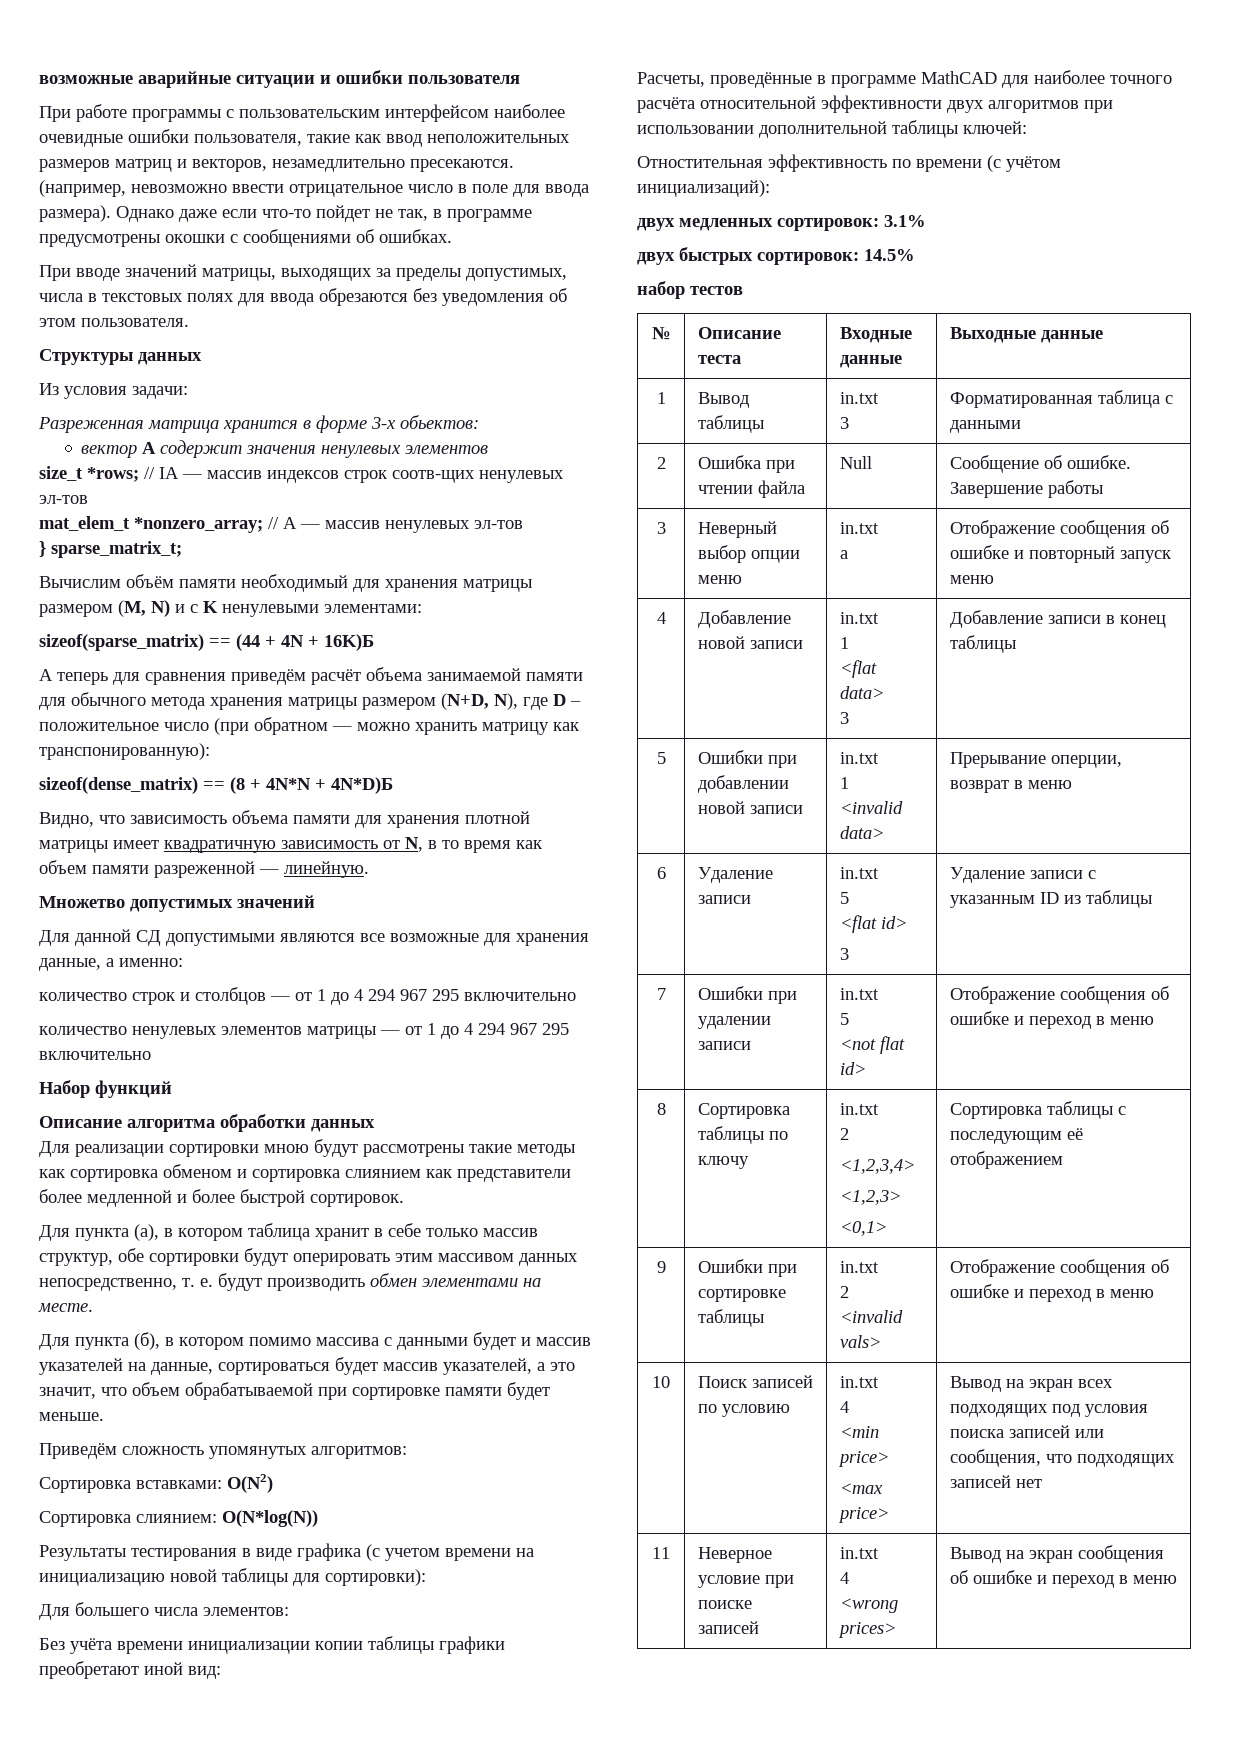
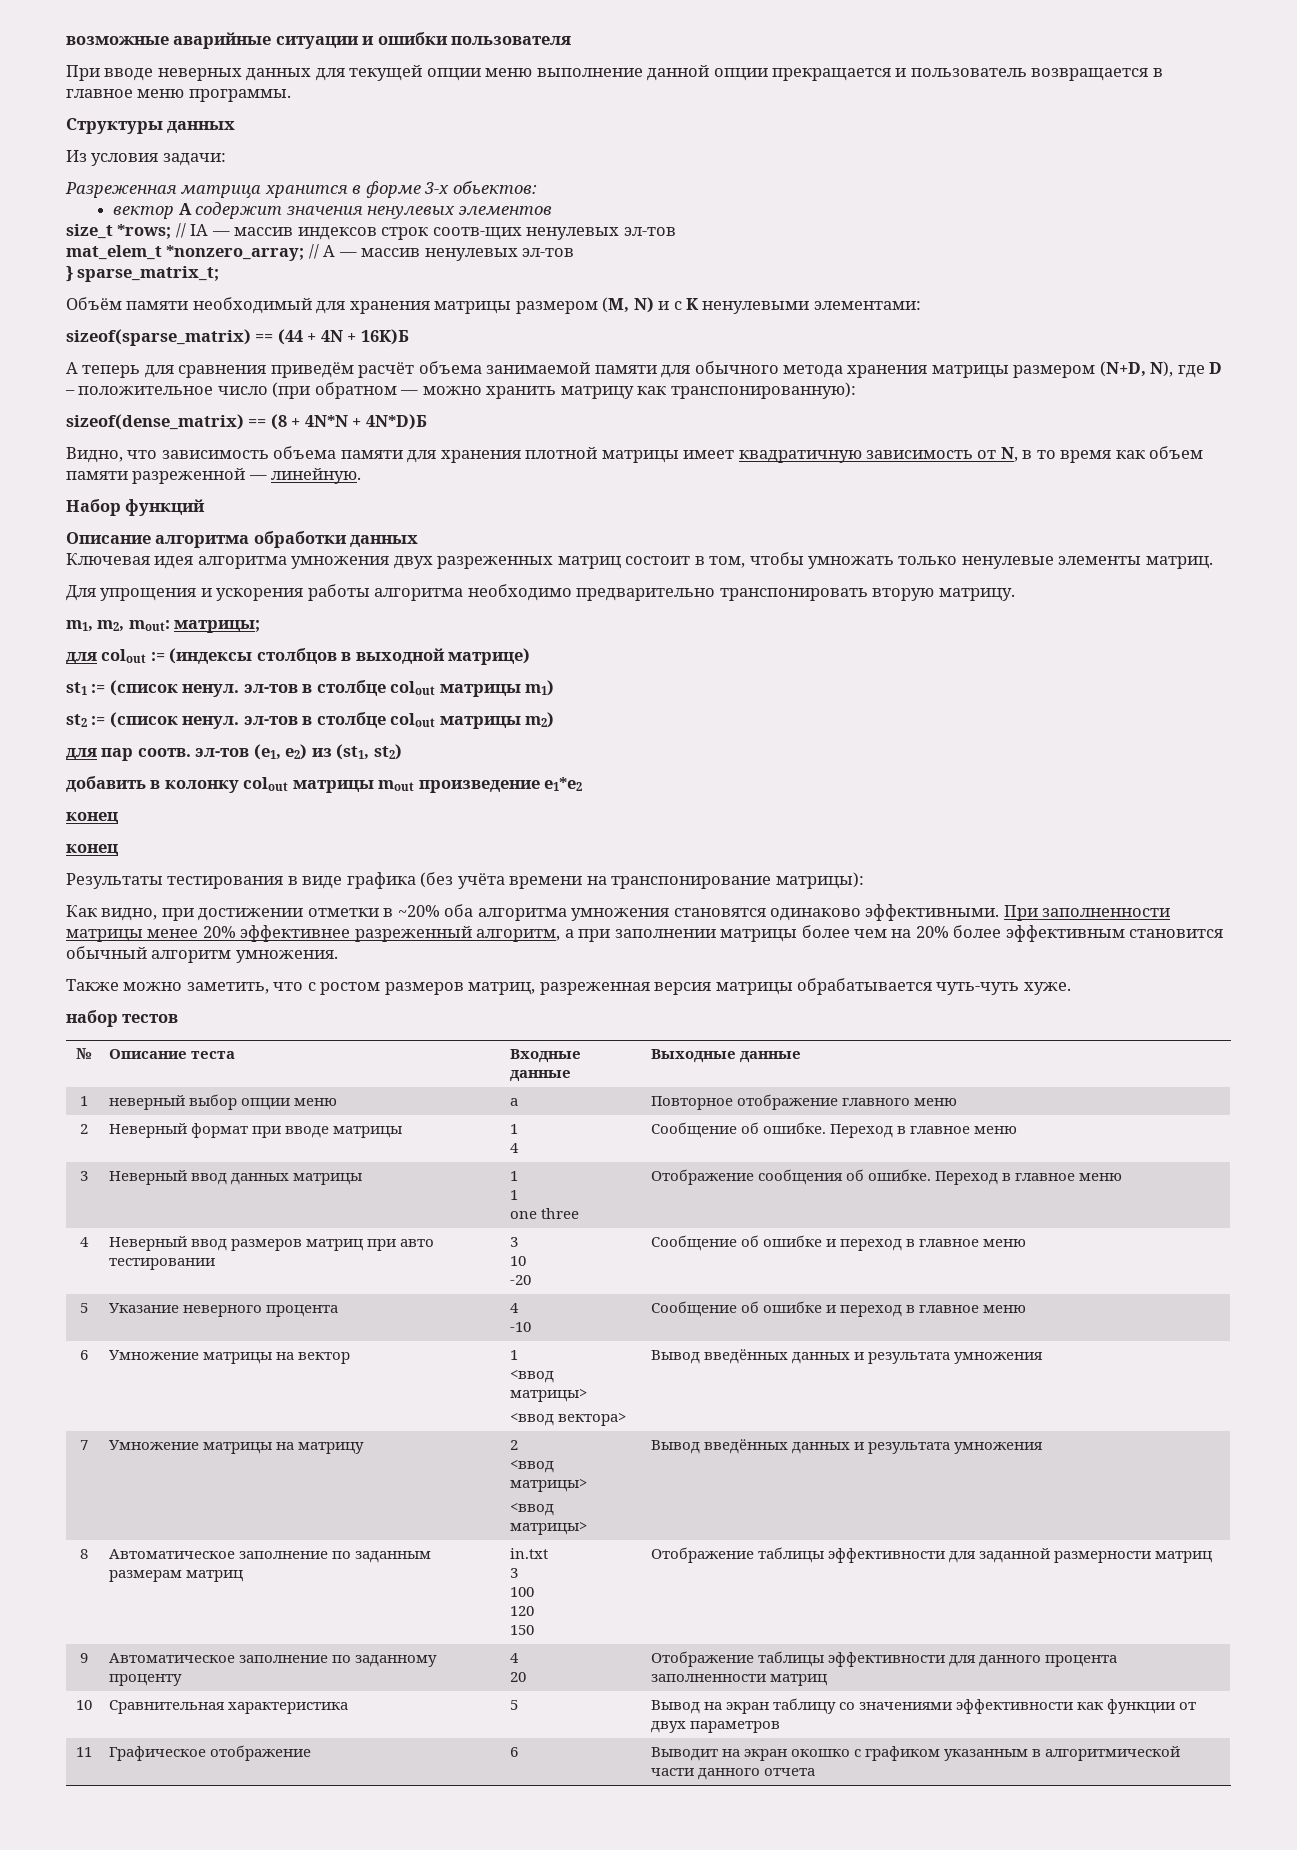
[76,104,565,122] [39,129,570,147] [39,159,514,172] [39,180,589,197] [39,205,532,222] [39,229,452,247] [39,264,567,281] [39,288,567,306] [39,318,189,327] работе программы с пользовательским интерфейсом наиболее очевидные ошибки пользователя, такие как ввод неположительных размеров матриц и векторов, незамедлительно пресекаются. (например, невозможно ввести отрицательное число в поле для ввода размера). Однако даже если что-то пойдет не так, в программе предусмотрены окошки с сообщениями об ошибках. // При вводе значений матрицы, выходящих за пределы допустимых, числа в текстовых полях для ввода обрезаются без уведомления об этом пользователя. -> [104,65,1163,81] [66,89,291,102] вводе неверных данных для текущей опции меню выполнение данной опции прекращается и пользователь возвращается в главное меню программы.
[39,574,174,588] Вычислим объём -> [66,297,122,310] Объём
[39,895,315,912] [39,929,589,946] [39,958,183,971] [39,987,576,1005] [39,1023,569,1039] [39,1051,151,1060] // Множетво допустимых значений // Для данной СД допустимыми являются все возможные для хранения данные, а именно: // количество строк и столбцов — от 1 до 4 294 967 295 включительно // количество ненулевых элементов матрицы — от 1 до 4 294 967 295 включительно -> (362, 476) none
[39,1139,575,1157] [39,1164,571,1182] [39,1189,404,1207] [39,1223,538,1241] [39,1248,578,1266] [39,1273,541,1291] [38,1303,93,1312] [39,1332,591,1350] [39,1357,575,1375] [39,1382,550,1400] [39,1412,104,1421] [39,1443,407,1459] [39,1474,273,1493] [39,1510,318,1527] Для реализации сортировки мною будут рассмотрены такие методы как сортировка обменом и сортировка слиянием как представители более медленной и более быстрой сортировок. // Для пункта (а), в котором таблица хранит в себе только массив структур, обе сортировки будут оперировать этим массивом данных непосредственно, т. е. будут производить обмен элементами на месте. // Для пункта (б), в котором помимо массива с данными будет и массив указателей на данные, сортироваться будет массив указателей, а это значит, что объем обрабатываемой при сортировке памяти будет меньше. // Приведём сложность упомянутых алгоритмов: // Сортировка вставками: O(N2) // Сортировка слиянием: O(N*log(N)) -> [66,552,1213,569] [66,584,1015,601] [66,620,261,633] [66,648,531,665] [66,680,555,697] [66,712,555,729] [66,744,402,761] [66,776,583,793] [66,812,118,824] [66,844,118,856] Ключевая идея алгоритма умножения двух разреженных матриц состоит в том, чтобы умножать только ненулевые элементы матриц. // Для упрощения и ускорения работы алгоритма необходимо предварительно транспонировать вторую матрицу. // m1, m2, mout: матрицы; // для colout := (индексы столбцов в выходной матрице) // st1 := (список ненул. эл-тов в столбце colout матрицы m1) // st2 := (список ненул. эл-тов в столбце colout матрицы m2) // для пар соотв. эл-тов (e1, e2) из (st1, st2) // добавить в колонку colout матрицы mout произведение e1*e2 // конец // конец
[366,1544,534,1561] [39,1568,426,1586] [39,1602,289,1620] [39,1636,505,1654] [39,1661,221,1679] [637,70,1172,88] [637,95,1113,113] [637,120,1027,138] [637,154,1061,172] [637,180,770,197] [637,215,926,231] [637,247,915,265] (с учетом времени на инициализацию новой таблицы для сортировки): // Для большего числа элементов: // Без учёта времени инициализации копии таблицы графики преобретают иной вид: // Расчеты, проведённые в программе MathCAD для наиболее точного расчёта относительной эффективности двух алгоритмов при использовании дополнительной таблицы ключей: // Отностительная эффективность по времени (с учётом инициализаций): // двух медленных сортировок: 3.1% // двух быстрых сортировок: 14.5% -> [420,872,864,889] [66,904,1171,921] [66,925,1224,942] [66,946,338,963] [66,978,1071,995] (без учёта времени на транспонирование матрицы): // Как видно, при достижении отметки в ~20% оба алгоритма умножения становятся одинаково эффективными. При заполненности матрицы менее 20% эффективнее разреженный алгоритм, а при заполнении матрицы более чем на 20% более эффективным становится обычный алгоритм умножения. // Также можно заметить, что с ростом размеров матриц, разреженная версия матрицы обрабатывается чуть-чуть хуже.
[697,392,749,408] [697,415,764,433] [839,392,879,404] [839,417,849,429] [949,390,1173,408] [949,420,1021,433] [656,457,666,469] [697,455,795,473] [697,480,805,498] [839,456,872,469] [949,455,1131,473] [949,480,1103,498] [656,522,666,534] [697,521,777,538] [697,545,800,563] [697,575,742,584] [839,522,879,534] [839,550,848,559] [949,520,1169,538] [949,545,1171,563] [949,575,994,584] [656,612,666,624] [697,610,791,628] [697,636,803,649] [839,612,879,624] [839,637,849,649] [839,660,877,678] [839,686,884,699] [839,712,849,724] [949,610,1166,628] [949,635,1016,653] [656,752,666,764] [697,750,797,768] [697,775,789,793] [697,801,803,814] [839,752,879,764] [839,777,849,789] [839,801,903,814] [839,826,884,839] [949,752,1122,768] [949,780,1072,793] [656,867,666,879] [697,867,773,883] [697,895,751,904] [839,867,879,879] [839,892,849,904] [839,915,907,933] [839,948,849,960] [949,867,1096,883] [949,890,1152,908] [656,988,666,1000] [697,986,797,1004] [697,1016,771,1029] [697,1041,751,1050] [839,988,879,1000] [839,1013,849,1025] [839,1036,905,1054] [839,1062,866,1075] [949,986,1169,1004] [949,1011,1154,1029] [656,1103,666,1115] [697,1103,790,1119] [697,1126,788,1144] [697,1156,749,1169] [839,1103,879,1115] [839,1128,849,1140] [839,1159,915,1174] [839,1190,901,1205] [839,1221,887,1236] [949,1101,1126,1119] [949,1128,1083,1144] [949,1151,1063,1169] [656,1261,666,1273] [697,1259,797,1277] [697,1289,786,1302] [697,1309,764,1327] [839,1261,879,1273] [839,1286,849,1298] [839,1310,903,1323] [839,1335,881,1348] [949,1259,1169,1277] [949,1284,1154,1302] [652,1376,670,1388] [697,1375,813,1388] [697,1404,790,1417] [839,1376,879,1388] [839,1401,849,1413] [839,1426,879,1438] [837,1451,889,1467] [839,1483,883,1494] [837,1507,889,1523] [949,1376,1113,1392] [949,1404,1148,1417] [949,1425,1104,1438] [949,1449,1175,1467] [949,1475,1042,1488] [652,1547,670,1559] [697,1547,772,1563] [697,1575,794,1588] [697,1600,752,1609] [697,1621,759,1634] [839,1547,879,1559] [839,1572,849,1584] [839,1598,898,1613] [837,1622,896,1638] [949,1545,1164,1563] [949,1570,1177,1588] Вывод таблицы | in.txt // 3 | Форматированная таблица с данными // 2 | Ошибка при чтении файла | Null | Сообщение об ошибке. Завершение работы // 3 | Неверный выбор опции меню | in.txt // a | Отображение сообщения об ошибке и повторный запуск меню // 4 | Добавление новой записи | in.txt // 1 // <flat data> // 3 | Добавление записи в конец таблицы // 5 | Ошибки при добавлении новой записи | in.txt // 1 // <invalid data> | Прерывание оперции, возврат в меню // 6 | Удаление записи | in.txt // 5 // <flat id> // 3 | Удаление записи с указанным ID из таблицы // 7 | Ошибки при удалении записи | in.txt // 5 // <not flat id> | Отображение сообщения об ошибке и переход в меню // 8 | Сортировка таблицы по ключу | in.txt // 2 // <1,2,3,4> // <1,2,3> // <0,1> | Сортировка таблицы с последующим её отображением // 9 | Ошибки при сортировке таблицы | in.txt // 2 // <invalid vals> | Отображение сообщения об ошибке и переход в меню // 10 | Поиск записей по условию | in.txt // 4 // <min price> // <max price> | Вывод на экран всех подходящих под условия поиска записей или сообщения, что подходящих записей нет // 11 | Неверное условие при поиске записей | in.txt // 4 // <wrong prices> | Вывод на экран сообщения об ошибке и переход в меню -> [108,1094,337,1110] [509,1098,518,1106] [650,1094,957,1110] [79,1124,88,1134] [108,1123,402,1138] [509,1124,518,1134] [509,1143,519,1153] [650,1122,1017,1138] [79,1171,88,1181] [108,1170,362,1185] [509,1171,518,1181] [509,1190,518,1200] [509,1208,579,1219] [650,1169,1123,1185] [79,1237,89,1247] [108,1236,434,1251] [108,1258,215,1270] [509,1237,518,1247] [509,1256,526,1266] [509,1275,531,1285] [650,1235,1027,1251] [79,1303,88,1313] [108,1303,338,1317] [509,1303,519,1313] [509,1322,531,1332] [650,1301,1027,1317] [79,1350,88,1360] [108,1350,350,1364] [509,1350,518,1360] [509,1369,554,1383] [509,1388,587,1402] [509,1412,626,1426] [650,1349,1043,1364] [79,1440,88,1450] [108,1440,364,1454] [509,1440,518,1450] [509,1459,554,1473] [509,1478,587,1492] [509,1502,554,1516] [509,1521,587,1535] [650,1439,1043,1454] [79,1549,88,1559] [108,1549,431,1563] [108,1570,243,1582] [509,1548,548,1559] [509,1568,518,1578] [509,1587,534,1597] [509,1606,534,1616] [509,1625,534,1635] [650,1547,1212,1563] [79,1653,88,1663] [108,1653,437,1667] [108,1674,182,1686] [509,1653,519,1663] [509,1672,526,1682] [650,1651,1117,1667] [650,1674,827,1686] [75,1700,92,1710] [108,1700,348,1714] [509,1700,518,1710] [650,1698,1197,1714] [650,1721,780,1733] [75,1747,92,1757] [108,1745,311,1761] [509,1747,518,1757] [650,1746,1181,1761] [650,1768,815,1780] неверный выбор опции меню | a | Повторное отображение главного меню // 2 | Неверный формат при вводе матрицы | 1 // 4 | Сообщение об ошибке. Переход в главное меню // 3 | Неверный ввод данных матрицы | 1 // 1 // one three | Отображение сообщения об ошибке. Переход в главное меню // 4 | Неверный ввод размеров матриц при авто тестировании | 3 // 10 // -20 | Сообщение об ошибке и переход в главное меню // 5 | Указание неверного процента | 4 // -10 | Сообщение об ошибке и переход в главное меню // 6 | Умножение матрицы на вектор | 1 // <ввод матрицы> // <ввод вектора> | Вывод введённых данных и результата умножения // 7 | Умножение матрицы на матрицу | 2 // <ввод матрицы> // <ввод матрицы> | Вывод введённых данных и результата умножения // 8 | Автоматическое заполнение по заданным размерам матриц | in.txt // 3 // 100 // 120 // 150 | Отображение таблицы эффективности для заданной размерности матриц // 9 | Автоматическое заполнение по заданному проценту | 4 // 20 | Отображение таблицы эффективности для данного процента заполненности матриц // 10 | Сравнительная характеристика | 5 | Вывод на экран таблицу со значениями эффективности как функции от двух параметров // 11 | Графическое отображение | 6 | Выводит на экран окошко с графиком указанным в алгоритмической части данного отчета

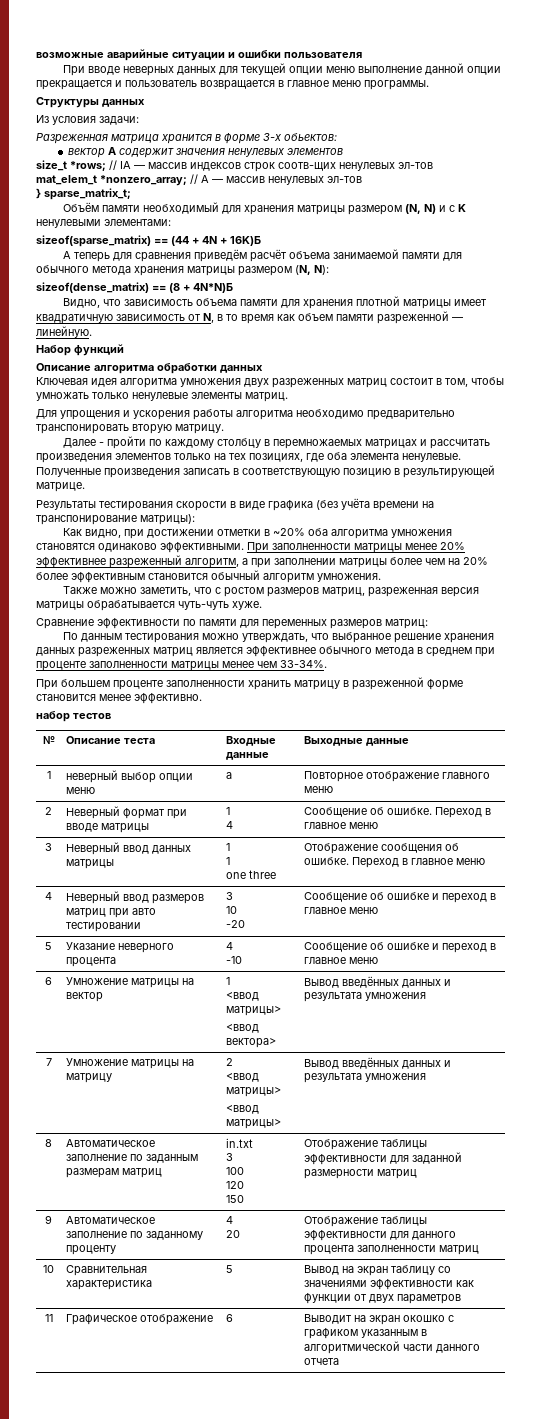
[602,297,630,313] (M, -> [405,204,422,214] (N,
[1099,361,1223,378] [65,382,856,399] (N+D, N), где D – положительное число (при обратном — можно хранить матрицу как транспонированную): -> [295,265,329,275] (N, N):
[304,414,427,430] 4N*N + 4N*D)Б -> [193,283,233,293] 4N*N)Б
[66,620,261,633] [66,648,531,665] [66,680,555,697] [66,712,555,729] [66,744,402,761] [66,776,583,793] [66,812,118,824] [66,844,118,856] m1, m2, mout: матрицы; // для colout := (индексы столбцов в выходной матрице) // st1 := (список ненул. эл-тов в столбце colout матрицы m1) // st2 := (список ненул. эл-тов в столбце colout матрицы m2) // для пар соотв. эл-тов (e1, e2) из (st1, st2) // добавить в колонку colout матрицы mout произведение e1*e2 // конец // конец -> [63,436,491,449] [36,452,461,463] [36,465,495,478] [36,482,85,492] Далее - пройти по каждому столбцу в перемножаемых матрицах и рассчитать произведения элементов только на тех позициях, где оба элемента ненулевые. Полученные произведения записать в соответствующую позицию в результирующей матрице.
(284, 882) none -> [176,501,227,511] скорости
(1071, 988) none -> [36,618,428,629] [63,632,495,643] [36,646,495,657] [36,660,327,671] [36,677,463,690] [36,693,202,704] // Сравнение эффективности по памяти для переменных размеров матриц: // По данным тестирования можно утверждать, что выбранное решение хранения данных разреженных матриц является эффективнее обычного метода в среднем при проценте заполненности матрицы менее чем 33-34%. // При большем проценте заполненности хранить матрицу в разреженной форме становится менее эффективно.

